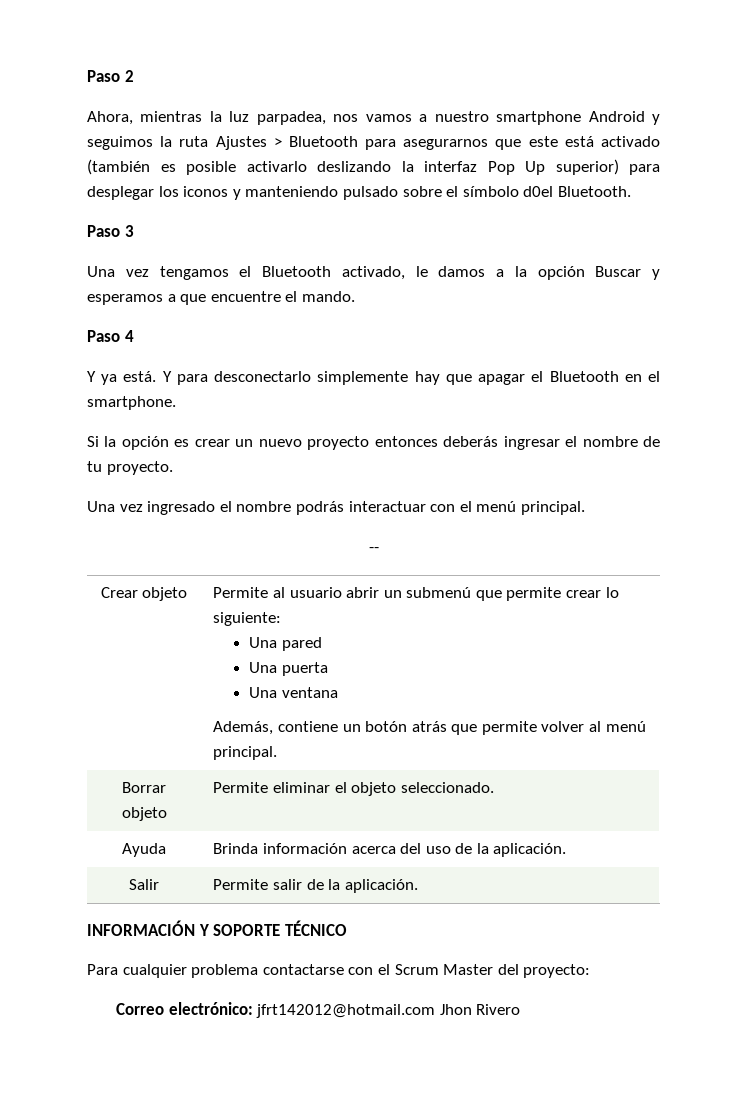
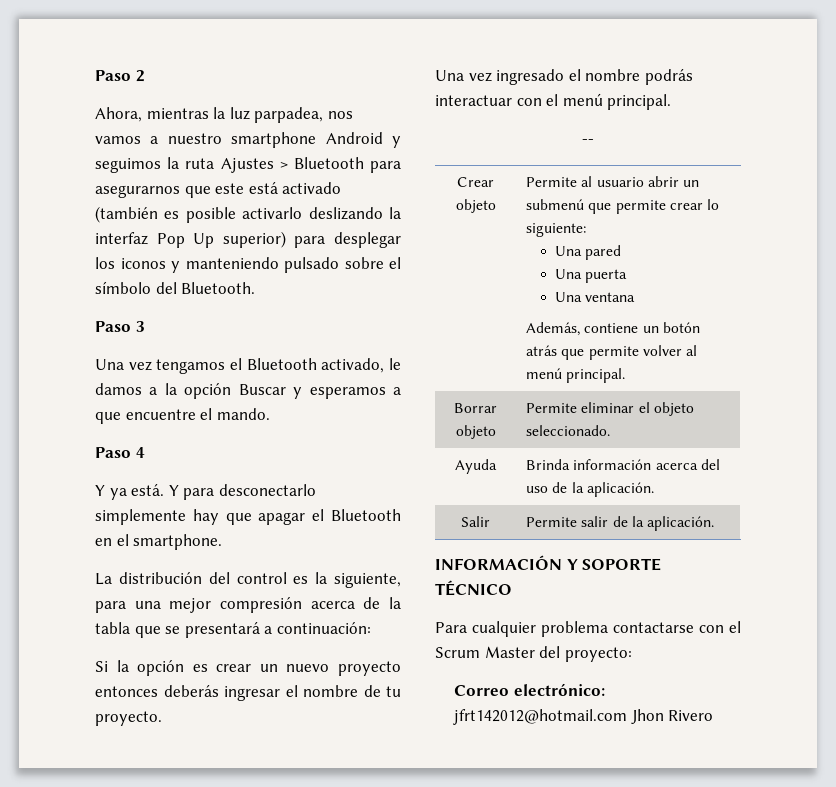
[523,186,554,197] d0el -> [155,282,177,294] del
(176, 403) none -> [95,572,401,588] [95,597,401,613] [95,622,371,638] // La distribución del control es la siguiente, para una mejor compresión acerca de la tabla que se presentará a continuación:

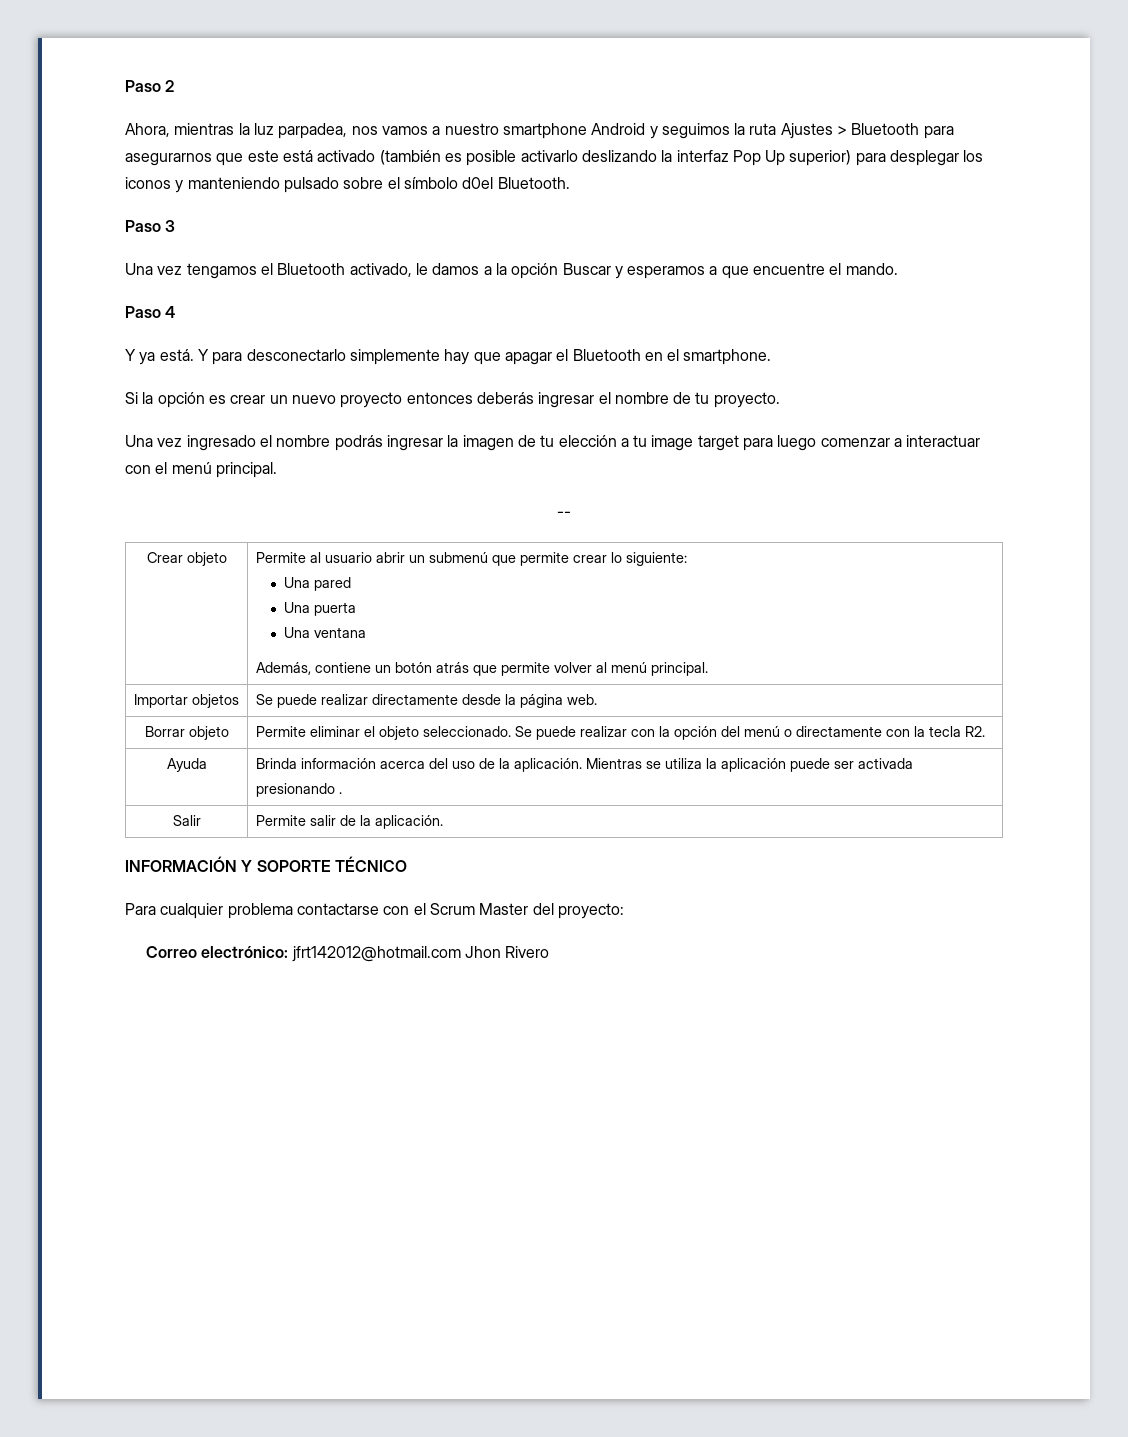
[155,282,177,294] del -> [462,177,494,189] d0el
[95,572,401,588] [95,597,401,613] [95,622,371,638] // La distribución del control es la siguiente, para una mejor compresión acerca de la tabla que se presentará a continuación: -> (772, 357) none
(693, 77) none -> [386,435,903,451] ingresar la imagen de tu elección a tu image target para luego comenzar a
(626, 375) none -> [134,694,239,708] [255,694,597,708] // Importar objetos | Se puede realizar directamente desde la página web.
(611, 430) none -> [514,726,985,740] Se puede realizar con la opción del menú o directamente con la tecla R2.
(654, 489) none -> [585,758,913,772] [255,783,342,797] Mientras se utiliza la aplicación puede ser activada presionando .

